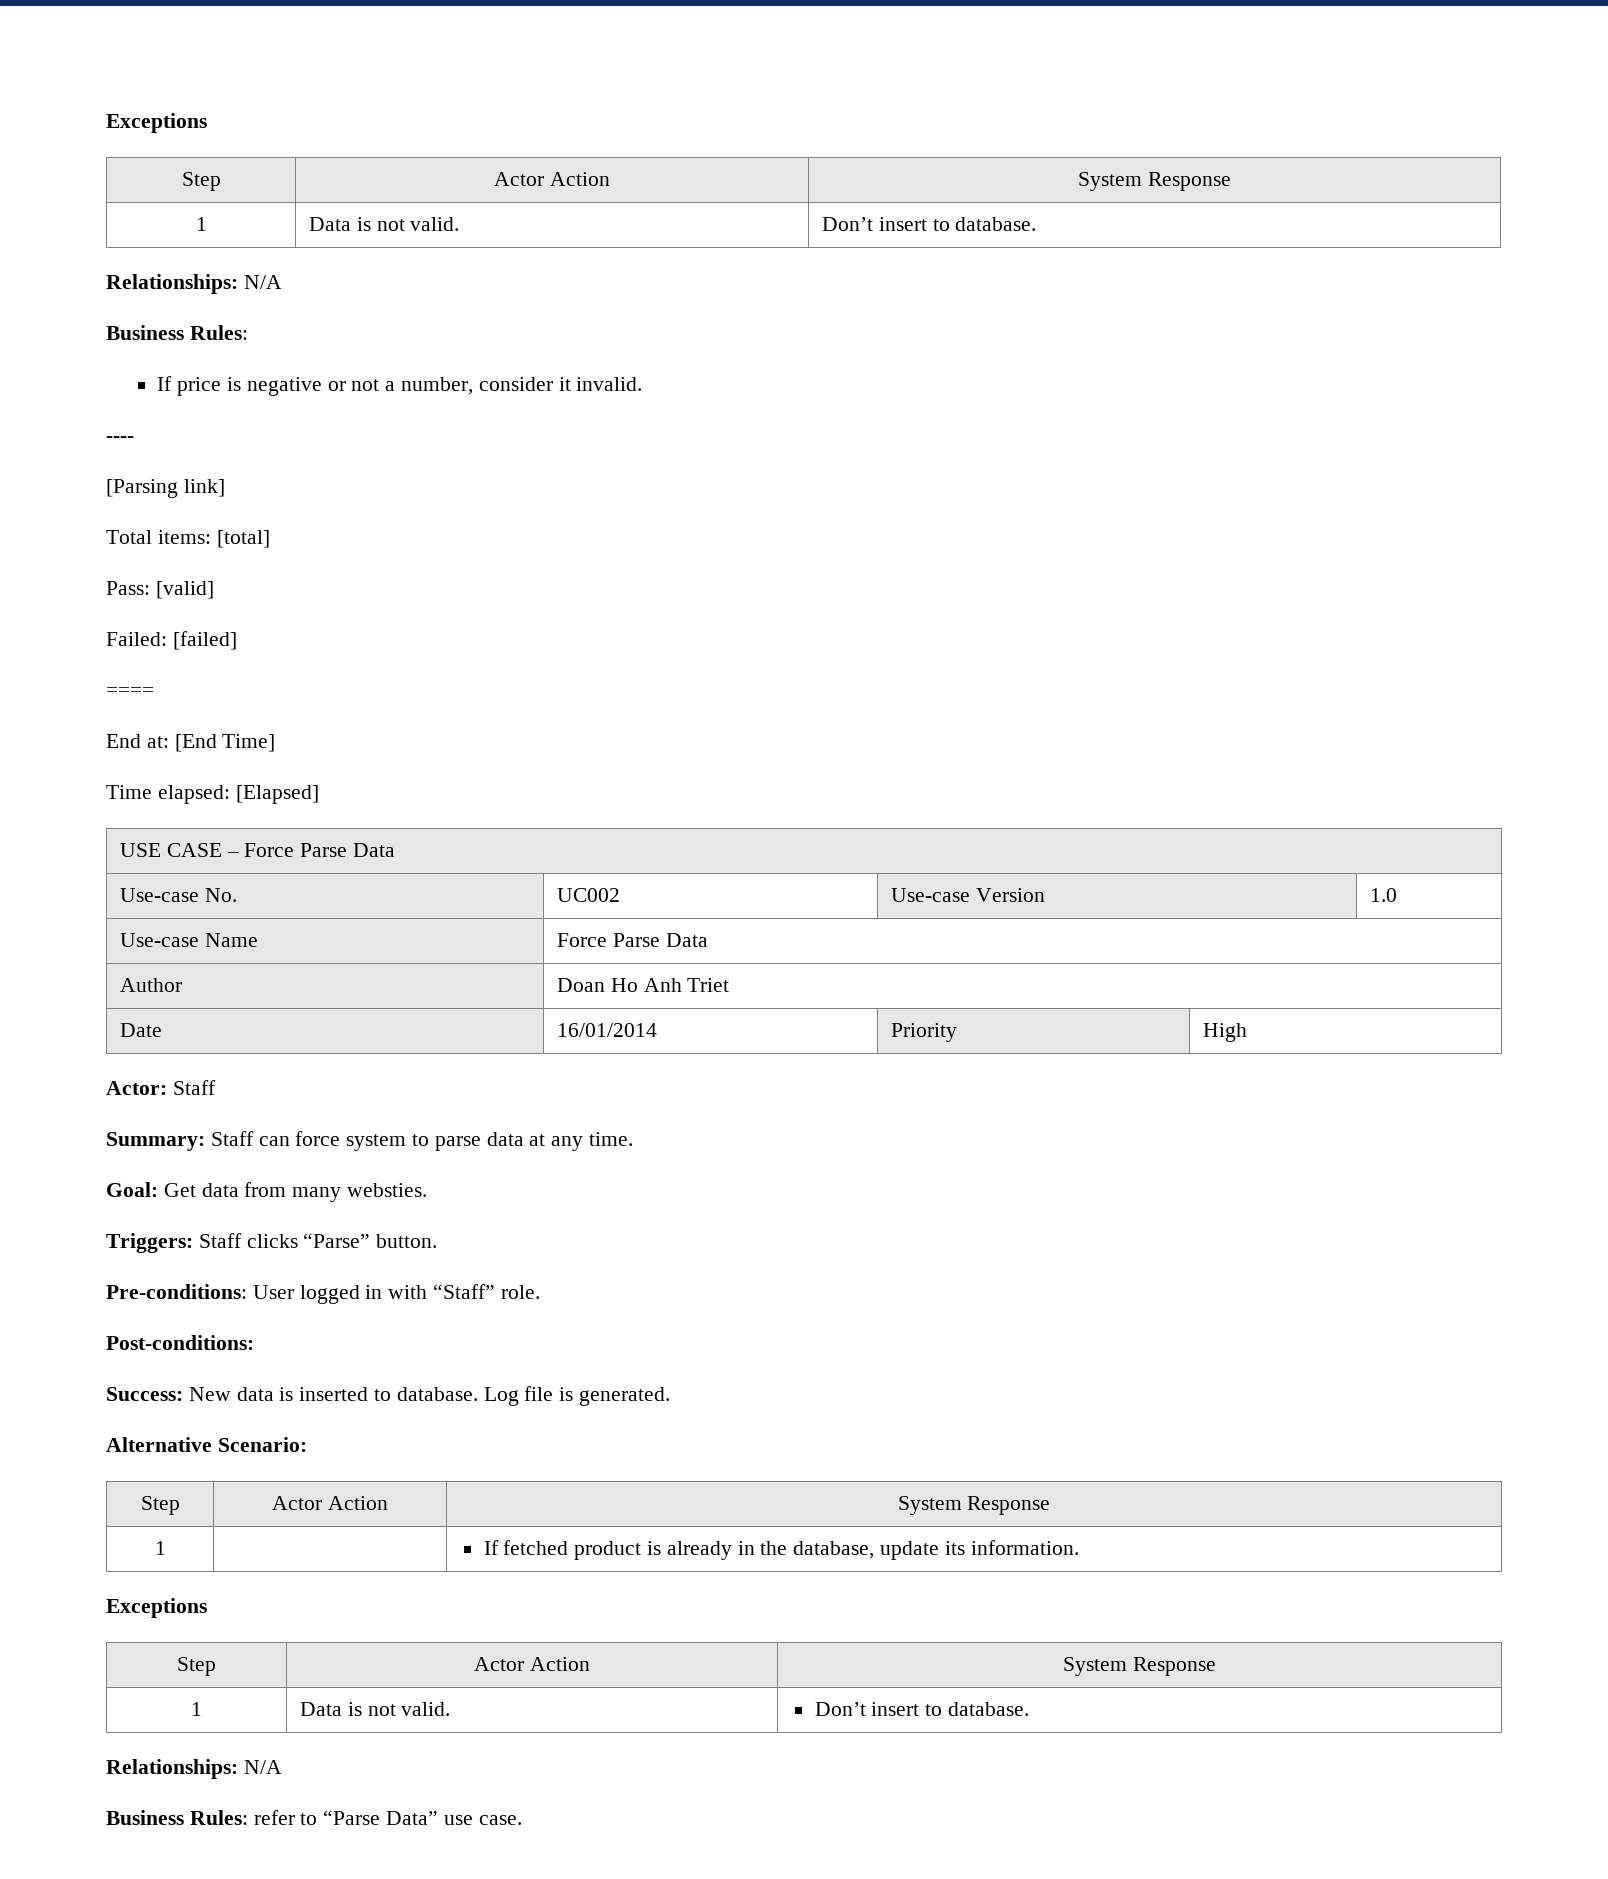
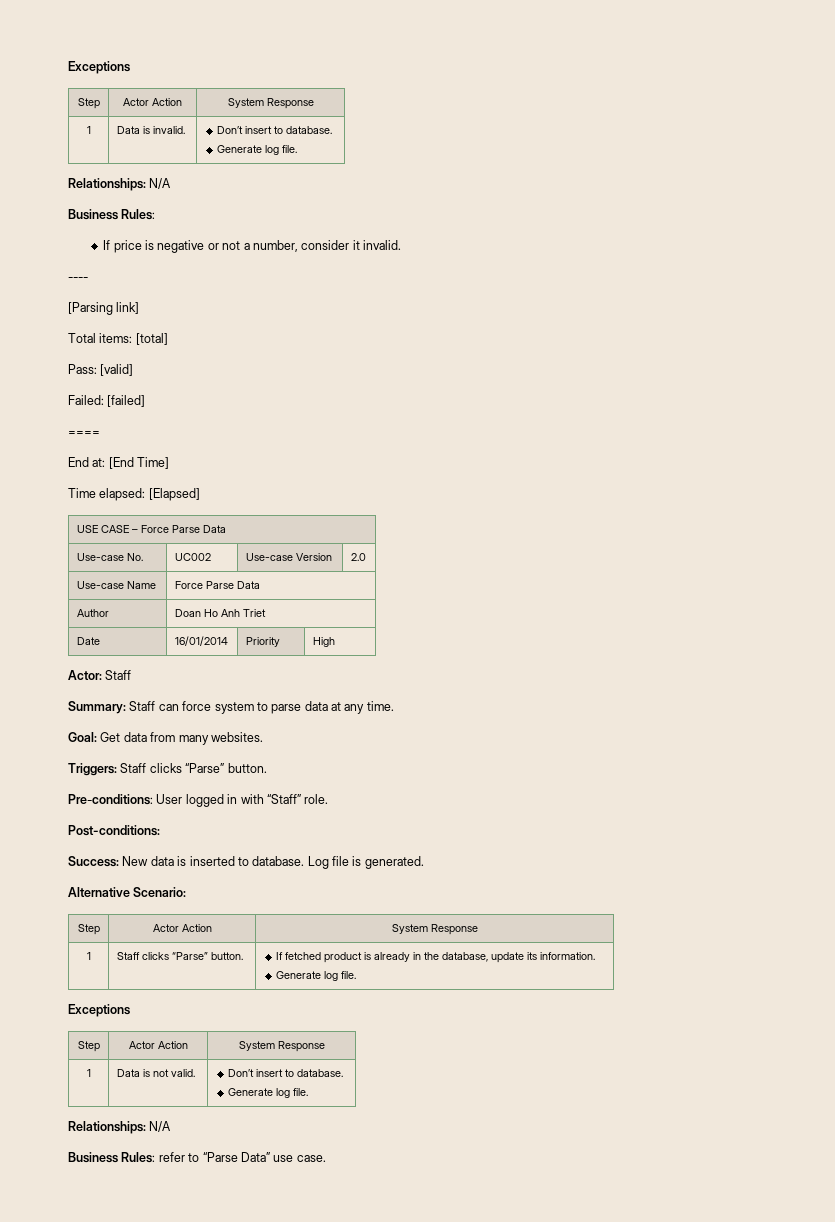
[106,113,207,133] [181,172,221,191] [494,172,610,186] [1078,172,1231,191] [195,217,207,231] [308,217,460,231] [821,217,1037,231] Exceptions // Step | Actor Action | System Response // 1 | Data is not valid. | Don’t insert to database. -> [68,61,130,74] [77,98,100,109] [123,98,182,106] [227,98,314,109] [86,126,91,134] [116,126,185,134] [216,126,332,134] [216,145,297,155] Exceptions // Step | Actor Action | System Response // 1 | Data is invalid. | Don’t insert to database. // Generate log file.
[1369,888,1397,902] 1.0 -> [350,553,366,561] 2.0
[347,1183,428,1197] websties. -> [210,732,263,742] websites.
(166, 1548) none -> [116,952,243,960] Staff clicks “Parse” button.
(1079, 1547) none -> [275,971,356,981] // Generate log file.
(1029, 1709) none -> [227,1088,308,1098] // Generate log file.

